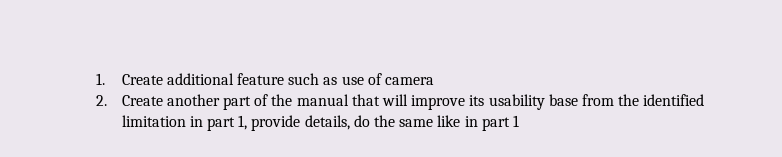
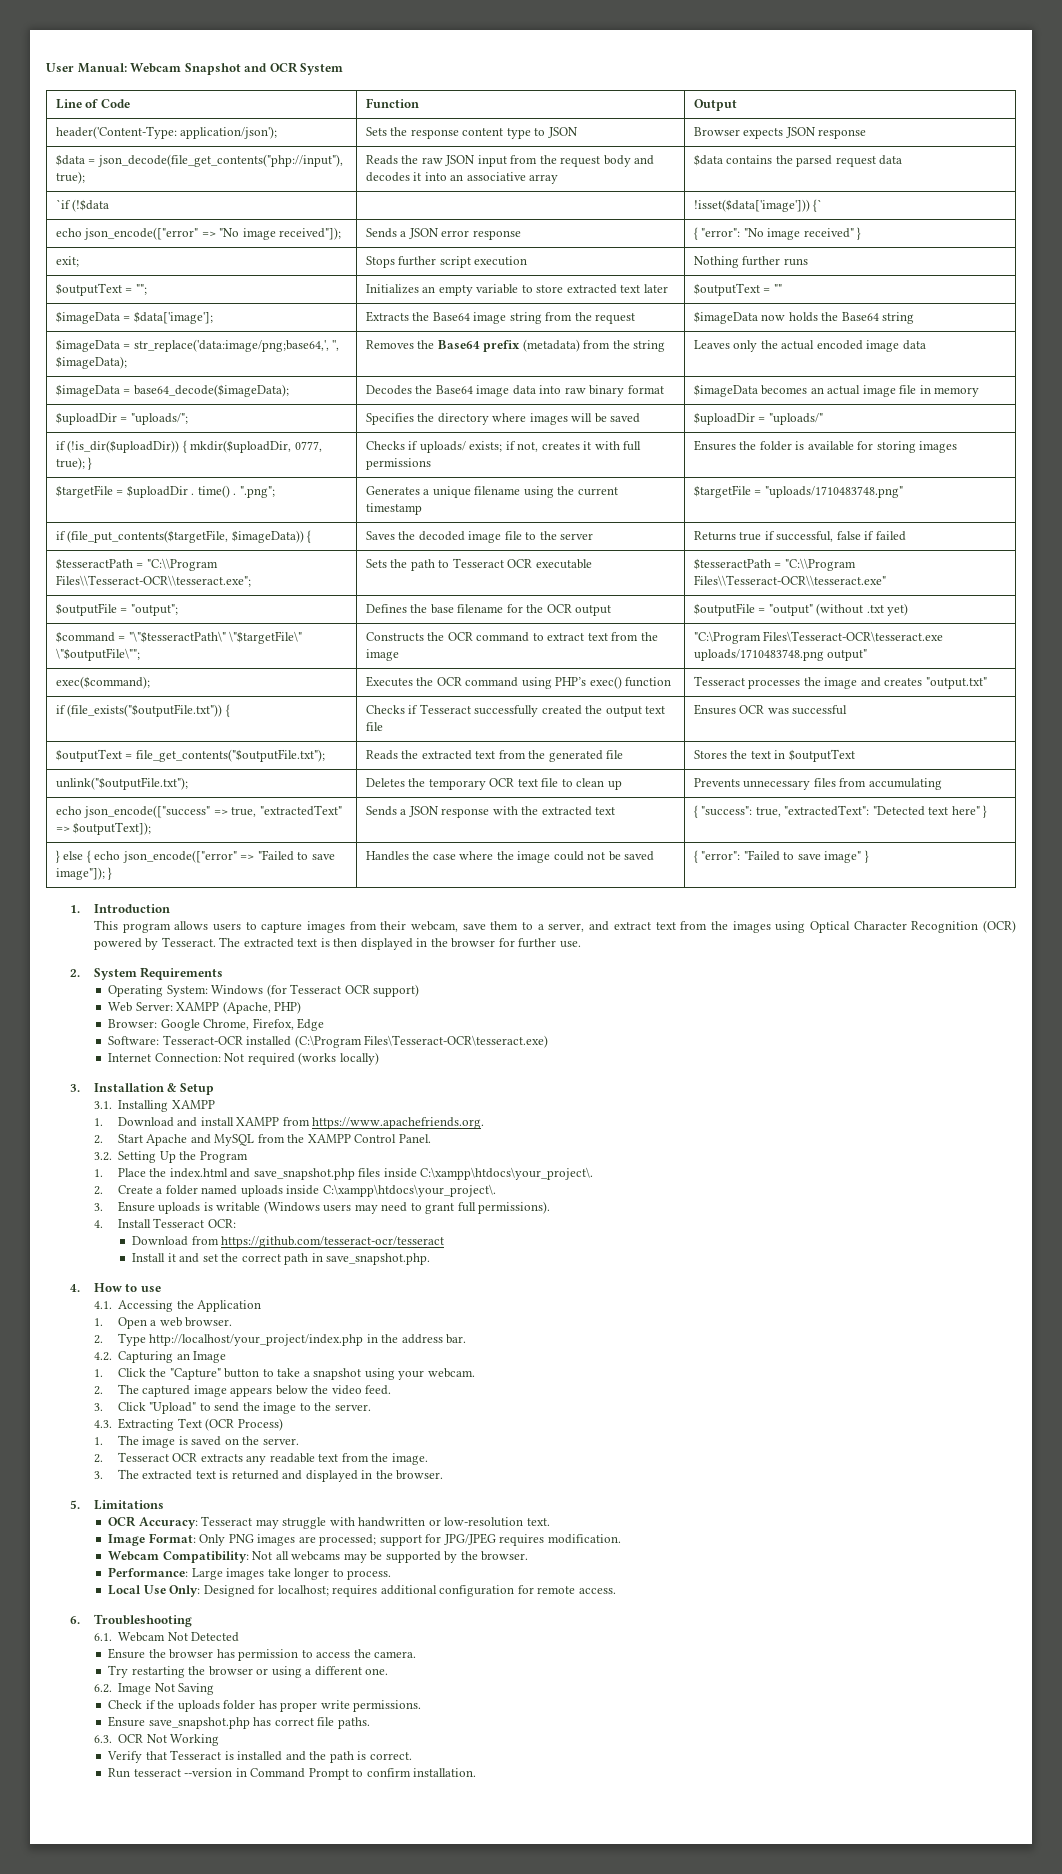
[95,73,434,85] [95,94,705,110] [121,115,519,131] 1. Create additional feature such as use of camera // 2. Create another part of the manual that will improve its usability base from the identified limitation in part 1, provide details, do the same like in part 1 -> [46,62,344,75] [55,99,130,109] [365,98,419,108] [693,99,737,111] [55,126,278,139] [365,127,578,139] [693,127,867,139] [55,154,343,167] [55,171,85,184] [365,155,655,167] [365,172,559,184] [693,154,903,167] [55,199,110,212] [693,199,823,212] [55,227,342,240] [365,228,521,240] [693,227,862,240] [55,256,79,267] [365,256,528,268] [693,256,808,268] [55,283,147,296] [365,284,668,296] [693,283,782,296] [55,311,213,324] [365,311,636,324] [693,311,915,324] [55,339,340,352] [55,356,127,369] [365,339,666,352] [693,340,926,352] [55,384,289,397] [365,385,664,397] [693,384,980,397] [55,412,188,425] [365,413,641,425] [693,412,823,425] [55,440,322,453] [55,457,93,470] [365,441,642,453] [365,458,431,470] [693,440,958,453] [55,485,275,498] [365,486,618,498] [365,503,422,515] [693,485,903,498] [55,530,312,543] [365,531,594,543] [693,531,906,542] [55,558,218,571] [55,575,251,587] [365,558,592,571] [693,558,856,571] [693,575,886,586] [55,603,178,616] [365,604,612,616] [693,603,909,616] [55,631,303,644] [55,648,140,661] [365,632,658,642] [365,649,399,661] [693,631,944,644] [693,649,868,661] [55,676,150,689] [365,676,672,689] [693,676,987,689] [55,704,230,717] [365,704,666,717] [365,722,383,731] [693,704,848,715] [55,749,325,762] [365,750,624,762] [693,749,855,762] [55,777,188,790] [365,778,622,790] [693,778,942,790] [55,805,342,818] [55,822,152,835] [365,806,616,818] [693,805,988,818] [55,850,335,863] [55,867,113,880] [365,851,655,863] [693,850,869,863] [69,904,170,913] [93,920,1017,933] [93,937,581,950] [69,967,224,980] [108,984,420,997] [108,1001,302,1014] [108,1018,325,1031] [108,1035,549,1048] [108,1052,379,1065] [69,1083,214,1095] [93,1100,215,1112] [93,1117,485,1129] [93,1134,431,1146] [93,1151,248,1163] [93,1167,594,1180] [93,1184,496,1197] [93,1201,551,1214] [93,1218,236,1228] [132,1236,445,1248] [132,1253,431,1265] [69,1283,161,1292] [93,1300,262,1312] [93,1317,233,1329] [93,1333,467,1346] [93,1351,227,1363] [93,1368,475,1380] [93,1384,392,1397] [93,1402,371,1414] [93,1418,283,1431] [93,1435,299,1448] [93,1452,428,1465] [93,1469,444,1482] [69,1500,164,1510] [108,1516,550,1529] [108,1533,621,1546] [108,1551,529,1563] [108,1567,392,1580] [108,1585,616,1597] [69,1614,192,1627] [93,1632,240,1642] [108,1648,417,1661] [108,1665,389,1678] [93,1683,215,1695] [108,1700,422,1712] [108,1716,370,1729] [93,1734,220,1746] [107,1750,412,1763] [108,1768,477,1780] User Manual: Webcam Snapshot and OCR System // Line of Code | Function | Output // header('Content-Type: application/json'); | Sets the response content type to JSON | Browser expects JSON response // $data = json_decode(file_get_contents("php://input"), true); | Reads the raw JSON input from the request body and decodes it into an associative array | $data contains the parsed request data // `if (!$data | | !isset($data['image'])) {` // echo json_encode(["error" => "No image received"]); | Sends a JSON error response | { "error": "No image received" } // exit; | Stops further script execution | Nothing further runs // $outputText = ""; | Initializes an empty variable to store extracted text later | $outputText = "" // $imageData = $data['image']; | Extracts the Base64 image string from the request | $imageData now holds the Base64 string // $imageData = str_replace('data:image/png;base64,', '', $imageData); | Removes the Base64 prefix (metadata) from the string | Leaves only the actual encoded image data // $imageData = base64_decode($imageData); | Decodes the Base64 image data into raw binary format | $imageData becomes an actual image file in memory // $uploadDir = "uploads/"; | Specifies the directory where images will be saved | $uploadDir = "uploads/" // if (!is_dir($uploadDir)) { mkdir($uploadDir, 0777, true); } | Checks if uploads/ exists; if not, creates it with full permissions | Ensures the folder is available for storing images // $targetFile = $uploadDir . time() . ".png"; | Generates a unique filename using the current timestamp | $targetFile = "uploads/1710483748.png" // if (file_put_contents($targetFile, $imageData)) { | Saves the decoded image file to the server | Returns true if successful, false if failed // $tesseractPath = "C:\\Program Files\\Tesseract-OCR\\tesseract.exe"; | Sets the path to Tesseract OCR executable | $tesseractPath = "C:\\Program Files\\Tesseract-OCR\\tesseract.exe" // $outputFile = "output"; | Defines the base filename for the OCR output | $outputFile = "output" (without .txt yet) // $command = "\"$tesseractPath\" \"$targetFile\" \"$outputFile\""; | Constructs the OCR command to extract text from the image | "C:\Program Files\Tesseract-OCR\tesseract.exe uploads/1710483748.png output" // exec($command); | Executes the OCR command using PHP’s exec() function | Tesseract processes the image and creates "output.txt" // if (file_exists("$outputFile.txt")) { | Checks if Tesseract successfully created the output text file | Ensures OCR was successful // $outputText = file_get_contents("$outputFile.txt"); | Reads the extracted text from the generated file | Stores the text in $outputText // unlink("$outputFile.txt"); | Deletes the temporary OCR text file to clean up | Prevents unnecessary files from accumulating // echo json_encode(["success" => true, "extractedText" => $outputText]); | Sends a JSON response with the extracted text | { "success": true, "extractedText": "Detected text here" } // } else { echo json_encode(["error" => "Failed to save image"]); } | Handles the case where the image could not be saved | { "error": "Failed to save image" } // 1. Introduction // This program allows users to capture images from their webcam, save them to a server, and extract text from the images using Optical Character Recognition (OCR) powered by Tesseract. The extracted text is then displayed in the browser for further use. // 2. System Requirements // Operating System: Windows (for Tesseract OCR support) // Web Server: XAMPP (Apache, PHP) // Browser: Google Chrome, Firefox, Edge // Software: Tesseract-OCR installed (C:\Program Files\Tesseract-OCR\tesseract.exe) // Internet Connection: Not required (works locally) // 3. Installation & Setup // 3.1. Installing XAMPP // 1. Download and install XAMPP from https://www.apachefriends.org. // 2. Start Apache and MySQL from the XAMPP Control Panel. // 3.2. Setting Up the Program // 1. Place the index.html and save_snapshot.php files inside C:\xampp\htdocs\your_project\. // 2. Create a folder named uploads inside C:\xampp\htdocs\your_project\. // 3. Ensure uploads is writable (Windows users may need to grant full permissions). // 4. Install Tesseract OCR: // Download from https://github.com/tesseract-ocr/tesseract // Install it and set the correct path in save_snapshot.php. // 4. How to use // 4.1. Accessing the Application // 1. Open a web browser. // 2. Type http://localhost/your_project/index.php in the address bar. // 4.2. Capturing an Image // 1. Click the "Capture" button to take a snapshot using your webcam. // 2. The captured image appears below the video feed. // 3. Click "Upload" to send the image to the server. // 4.3. Extracting Text (OCR Process) // 1. The image is saved on the server. // 2. Tesseract OCR extracts any readable text from the image. // 3. The extracted text is returned and displayed in the browser. // 5. Limitations // OCR Accuracy: Tesseract may struggle with handwritten or low-resolution text. // Image Format: Only PNG images are processed; support for JPG/JPEG requires modification. // Webcam Compatibility: Not all webcams may be supported by the browser. // Performance: Large images take longer to process. // Local Use Only: Designed for localhost; requires additional configuration for remote access. // 6. Troubleshooting // 6.1. Webcam Not Detected // Ensure the browser has permission to access the camera. // Try restarting the browser or using a different one. // 6.2. Image Not Saving // Check if the uploads folder has proper write permissions. // Ensure save_snapshot.php has correct file paths. // 6.3. OCR Not Working // Verify that Tesseract is installed and the path is correct. // Run tesseract --version in Command Prompt to confirm installation.

